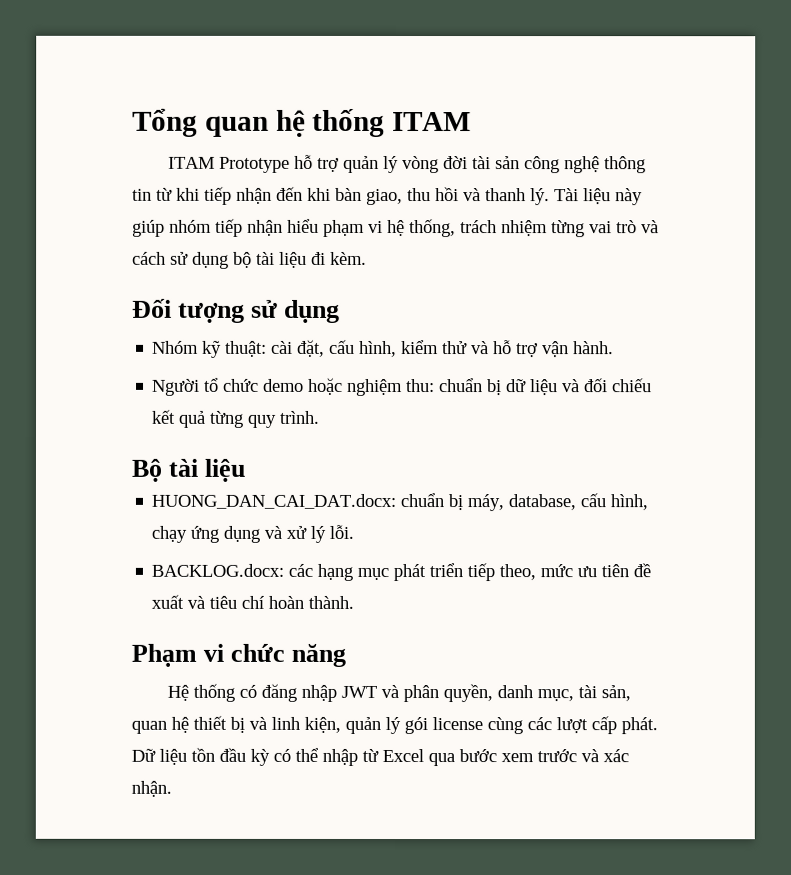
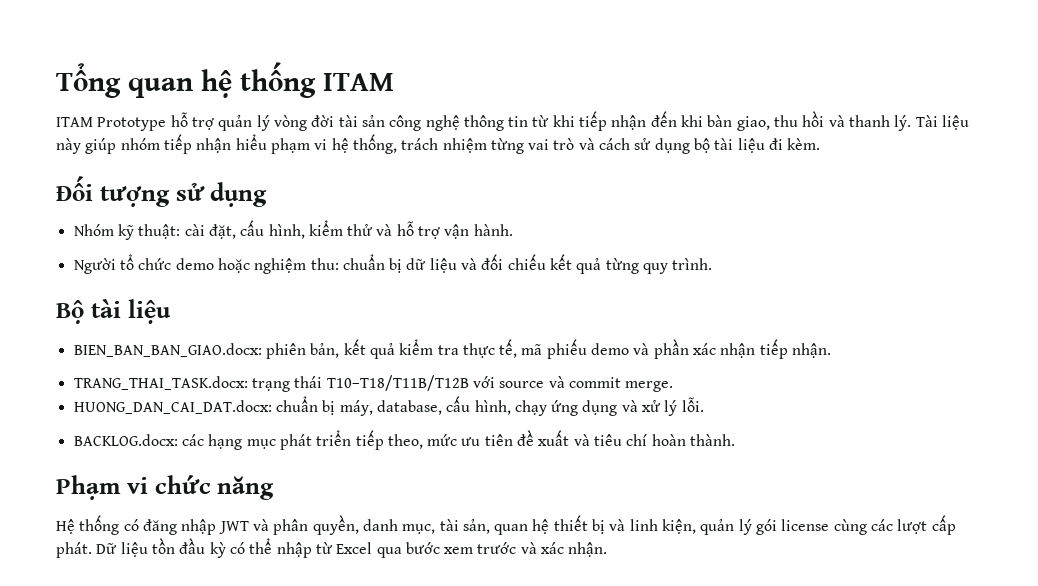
(246, 470) none -> [73,339,832,359] [73,375,674,392] // BIEN_BAN_BAN_GIAO.docx: phiên bản, kết quả kiểm tra thực tế, mã phiếu demo và phần xác nhận tiếp nhận. // TRANG_THAI_TASK.docx: trạng thái T10–T18/T11B/T12B với source và commit merge.

